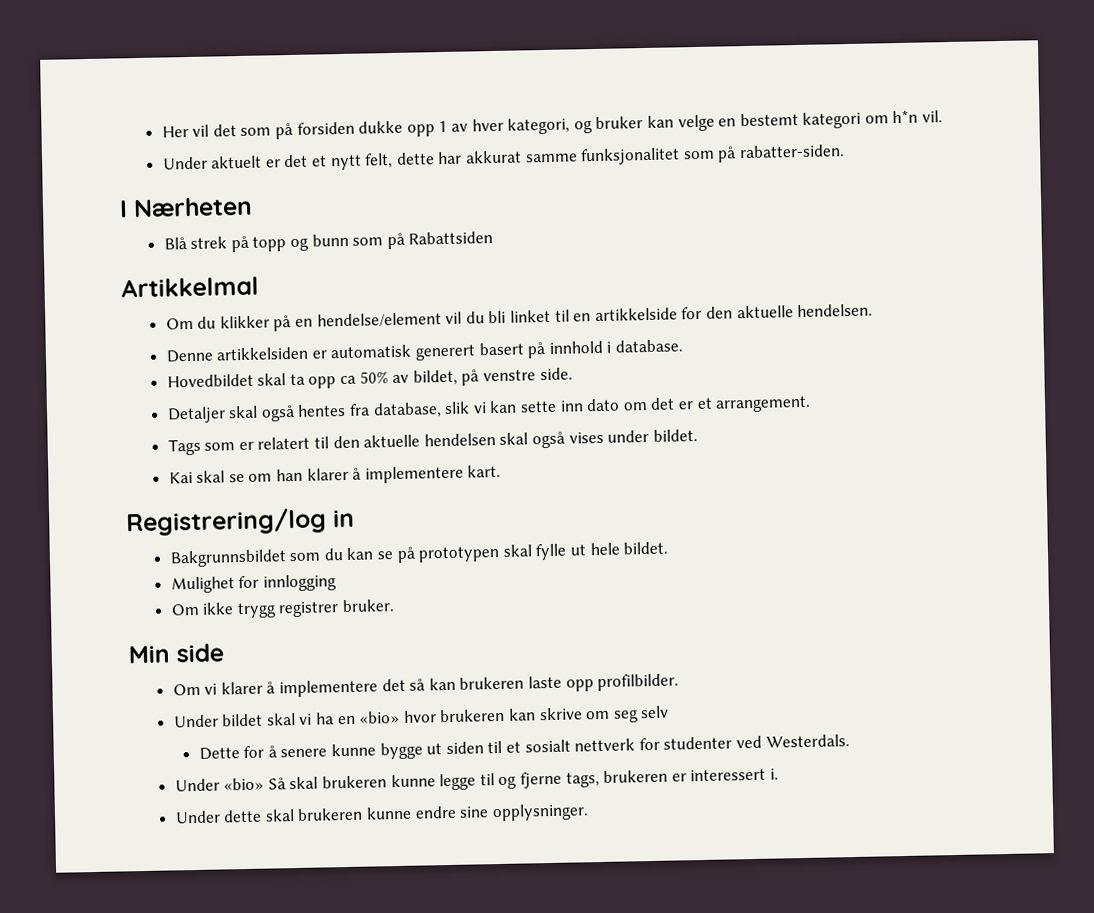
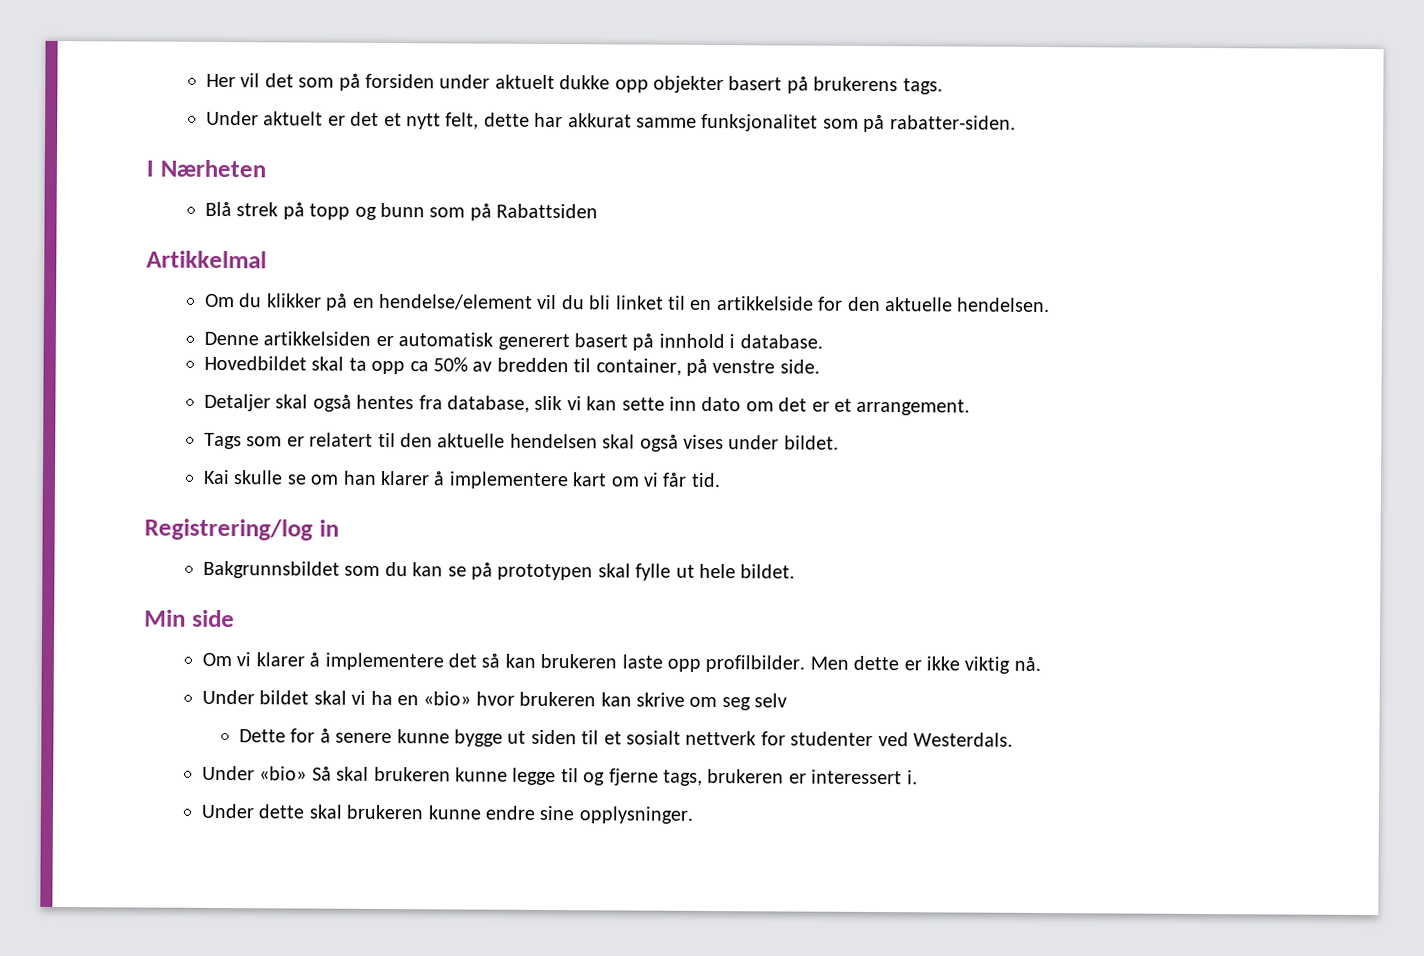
[358,109,944,137] dukke opp 1 av hver kategori, og bruker kan velge en bestemt kategori om h*n vil. -> [439,74,943,95] under aktuelt dukke opp objekter basert på brukerens tags.
[412,369,458,386] bildet, -> [496,357,682,376] bredden til container,
[196,470,226,483] skal -> [233,470,284,485] skulle
[467,464,502,478] kart. -> [572,472,721,488] kart om vi får tid.
[170,574,337,594] [170,599,396,619] // Mulighet for innlogging // Om ikke trygg registrer bruker. -> (796, 571) none
(680, 682) none -> [809,655,1041,674] Men dette er ikke viktig nå.

